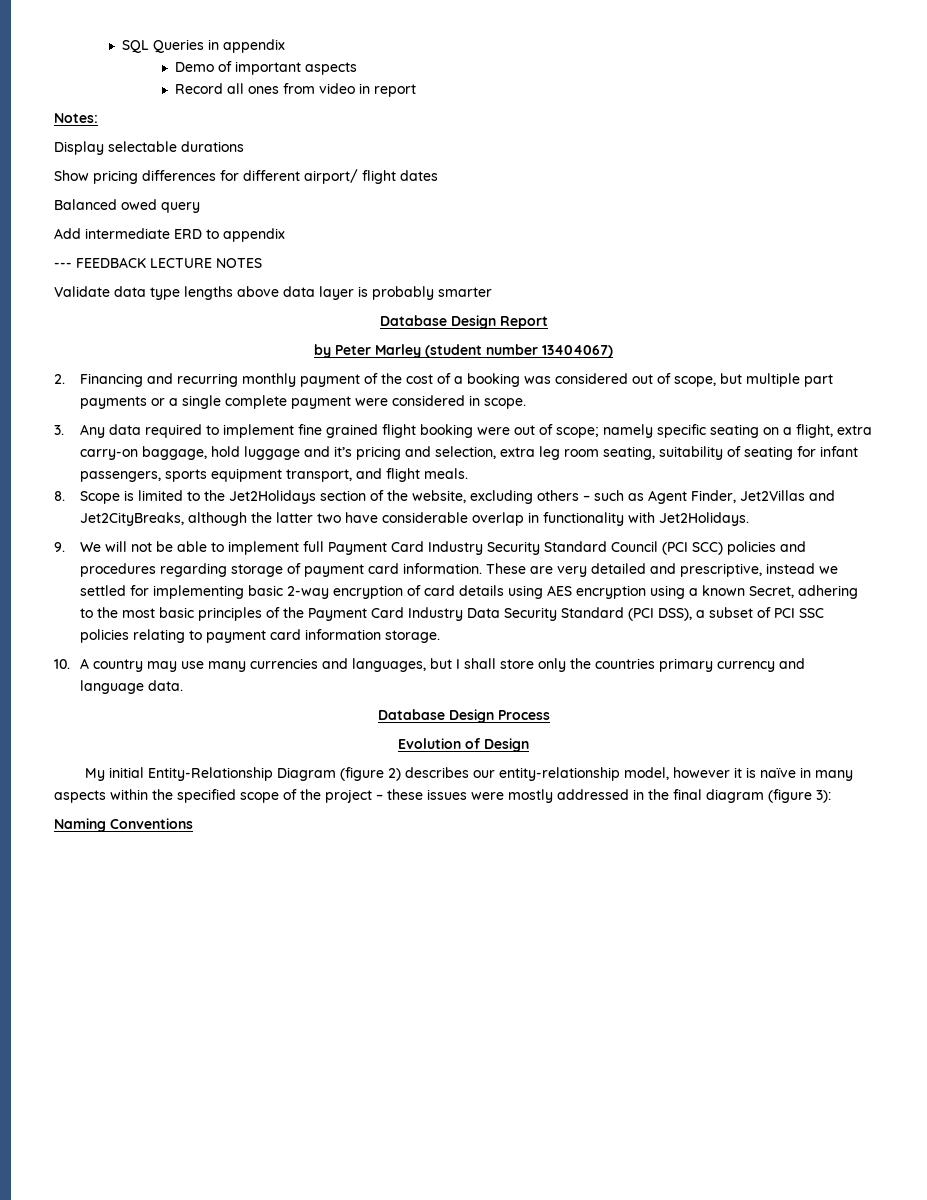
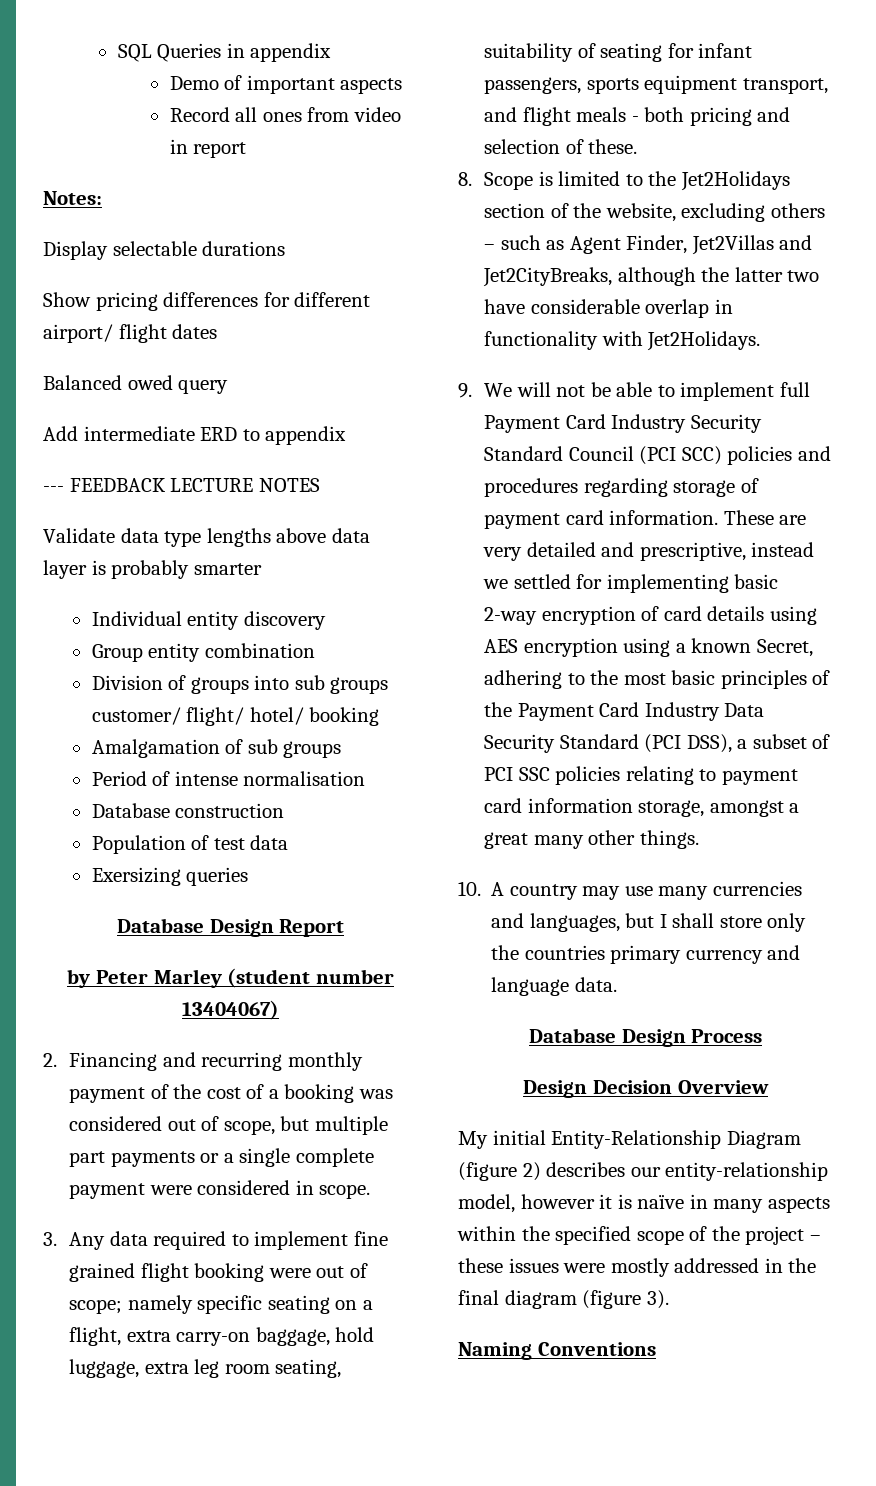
(492, 292) none -> [91,611,326,630] [91,643,315,662] [91,675,389,694] [91,707,380,726] [91,739,342,758] [91,771,366,786] [91,803,285,818] [91,835,289,854] [91,867,249,886] // Individual entity discovery // Group entity combination // Division of groups into sub groups customer/ flight/ hotel/ booking // Amalgamation of sub groups // Period of intense normalisation // Database construction // Population of test data // Exersizing queries
[244,446,497,460] luggage and it’s pricing and selection, -> [69,1359,140,1378] luggage,
[424,468,469,479] meals. -> [576,107,791,126] [484,139,638,154] meals - both pricing and selection of these.
[385,630,441,643] storage. -> [638,800,800,817] [484,830,699,849] storage, amongst a great many other things.
[398,738,529,752] Evolution of Design -> [523,1080,769,1098] Design Decision Overview
[816,790,831,803] 3): -> [646,1290,669,1309] 3).

